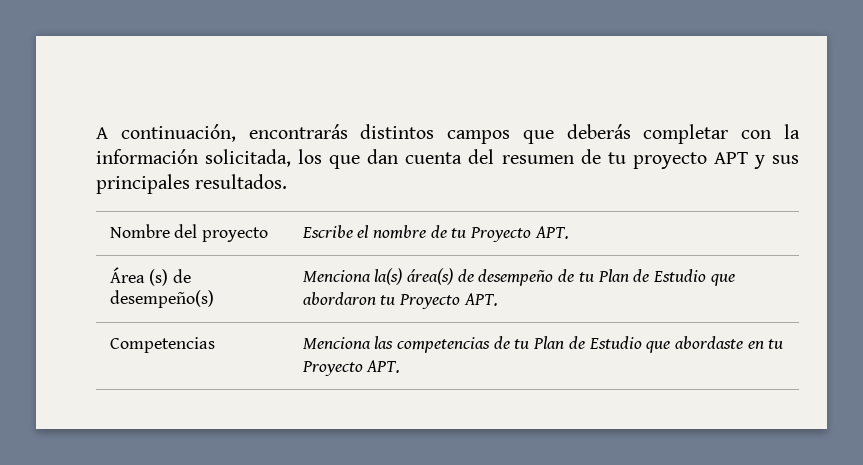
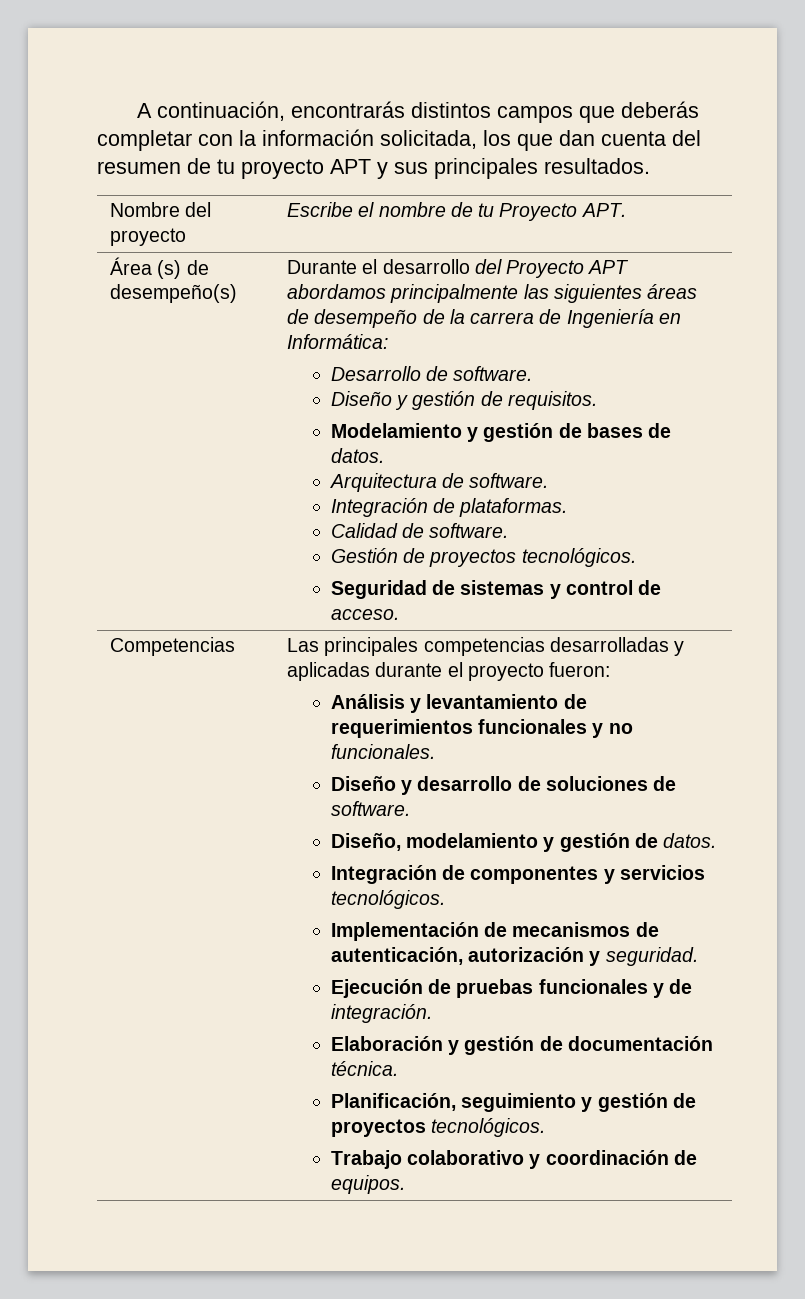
[302,268,735,286] [302,292,498,309] [109,337,215,353] [302,336,784,353] [301,360,401,376] Menciona la(s) área(s) de desempeño de tu Plan de Estudio que abordaron tu Proyecto APT. // Competencias | Menciona las competencias de tu Plan de Estudio que abordaste en tu Proyecto APT. -> [287,259,630,278] [287,284,698,303] [287,309,681,328] [287,334,389,349] [330,366,533,381] [330,391,597,410] [330,423,672,442] [330,448,384,463] [329,473,549,492] [330,498,568,517] [330,523,509,538] [330,548,636,567] [330,580,662,599] [330,609,399,620] [110,637,236,656] [287,637,685,656] [287,662,611,681] [330,694,587,713] [330,719,633,738] [330,744,435,759] [330,776,677,795] [330,801,410,816] [330,833,717,852] [330,865,705,884] [330,890,445,909] [330,922,659,941] [330,947,698,966] [330,979,693,998] [330,1004,432,1023] [330,1036,713,1055] [330,1061,398,1076] [330,1093,696,1112] [330,1118,546,1137] [330,1150,697,1169] [330,1175,405,1194] Durante el desarrollo del Proyecto APT abordamos principalmente las siguientes áreas de desempeño de la carrera de Ingeniería en Informática: // Desarrollo de software. // Diseño y gestión de requisitos. // Modelamiento y gestión de bases de datos. // Arquitectura de software. // Integración de plataformas. // Calidad de software. // Gestión de proyectos tecnológicos. // Seguridad de sistemas y control de acceso. // Competencias | Las principales competencias desarrolladas y aplicadas durante el proyecto fueron: // Análisis y levantamiento de requerimientos funcionales y no funcionales. // Diseño y desarrollo de soluciones de software. // Diseño, modelamiento y gestión de datos. // Integración de componentes y servicios tecnológicos. // Implementación de mecanismos de autenticación, autorización y seguridad. // Ejecución de pruebas funcionales y de integración. // Elaboración y gestión de documentación técnica. // Planificación, seguimiento y gestión de proyectos tecnológicos. // Trabajo colaborativo y coordinación de equipos.

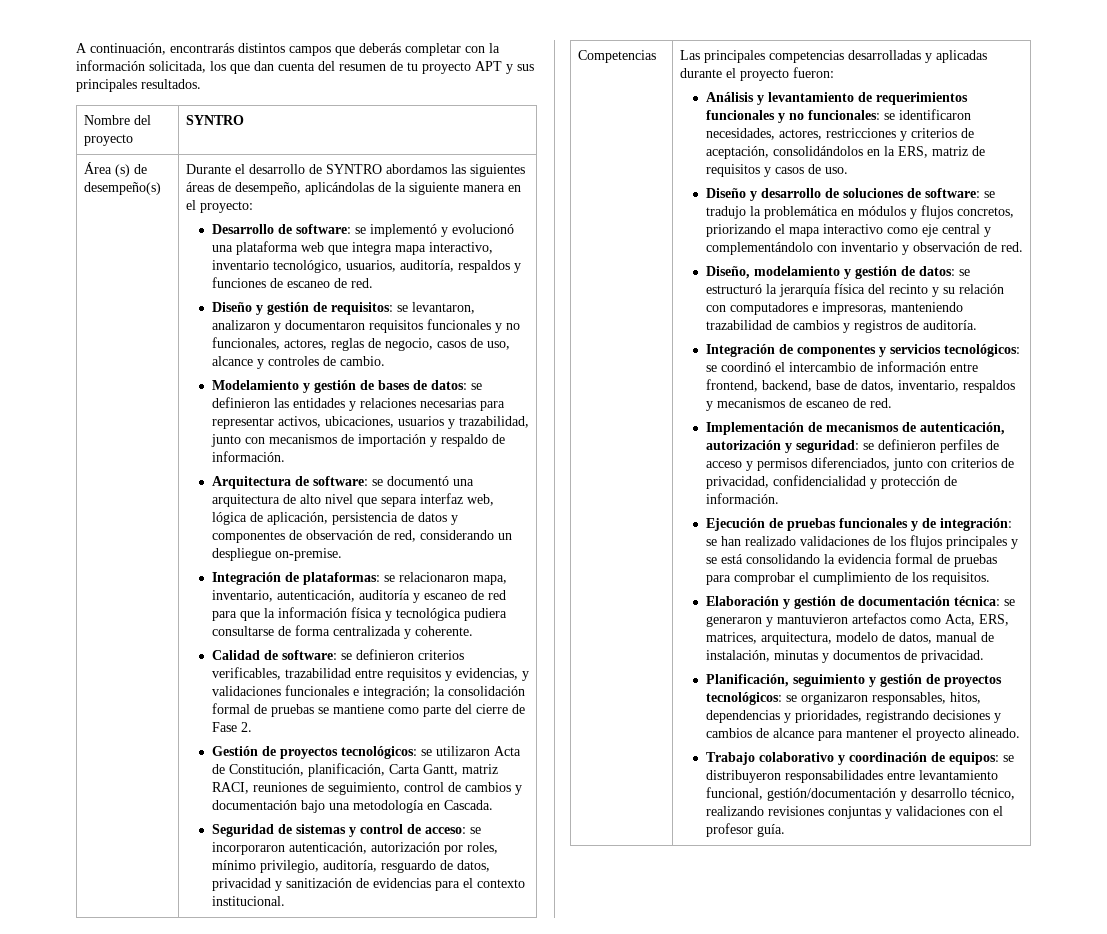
[287,202,626,221] Escribe el nombre de tu Proyecto APT. -> [185,115,244,125] SYNTRO
[474,259,630,278] [287,284,698,303] [287,309,681,328] [287,334,389,349] [330,366,533,381] [330,391,597,410] del Proyecto APT abordamos principalmente las siguientes áreas de desempeño de la carrera de Ingeniería en Informática: // Desarrollo de software. // Diseño y gestión de requisitos. -> [308,164,525,177] [185,182,521,195] [185,200,253,213] [211,224,514,237] [211,241,493,255] [211,260,521,273] [211,277,373,288] [211,302,475,315] [211,319,520,333] [211,337,510,351] [211,356,385,369] de SYNTRO abordamos las siguientes áreas de desempeño, aplicándolas de la siguiente manera en el proyecto: // Desarrollo de software: se implementó y evolucionó una plataforma web que integra mapa interactivo, inventario tecnológico, usuarios, auditoría, respaldos y funciones de escaneo de red. // Diseño y gestión de requisitos: se levantaron, analizaron y documentaron requisitos funcionales y no funcionales, actores, reglas de negocio, casos de uso, alcance y controles de cambio.
[330,448,384,463] [329,473,549,492] [330,498,568,517] [330,523,509,538] [330,548,636,567] datos. // Arquitectura de software. // Integración de plataformas. // Calidad de software. // Gestión de proyectos tecnológicos. -> [430,380,482,390] [211,397,505,411] [211,416,529,429] [210,434,505,447] [211,451,285,462] [211,476,474,489] [211,493,494,507] [211,512,458,525] [211,530,512,543] [211,548,342,561] [211,572,507,585] [211,590,506,603] [211,607,507,621] [211,625,473,639] [211,649,464,660] [211,667,529,681] [211,685,525,699] [211,703,525,717] [211,722,252,732] [211,746,521,759] [211,763,498,777] [211,782,522,795] [211,800,493,813] datos: se definieron las entidades y relaciones necesarias para representar activos, ubicaciones, usuarios y trazabilidad, junto con mecanismos de importación y respaldo de información. // Arquitectura de software: se documentó una arquitectura de alto nivel que separa interfaz web, lógica de aplicación, persistencia de datos y componentes de observación de red, considerando un despliegue on-premise. // Integración de plataformas: se relacionaron mapa, inventario, autenticación, auditoría y escaneo de red para que la información física y tecnológica pudiera consultarse de forma centralizada y coherente. // Calidad de software: se definieron criterios verificables, trazabilidad entre requisitos y evidencias, y validaciones funcionales e integración; la consolidación formal de pruebas se mantiene como parte del cierre de Fase 2. // Gestión de proyectos tecnológicos: se utilizaron Acta de Constitución, planificación, Carta Gantt, matriz RACI, reuniones de seguimiento, control de cambios y documentación bajo una metodología en Cascada.
[330,609,399,620] acceso. -> [424,827,481,834] [211,842,498,855] [211,860,490,873] [211,878,525,891] [211,896,285,906] acceso: se incorporaron autenticación, autorización por roles, mínimo privilegio, auditoría, resguardo de datos, privacidad y sanitización de evidencias para el contexto institucional.
[330,744,435,759] funcionales. -> [807,109,971,120] [705,128,974,141] [705,146,985,159] [705,164,848,177] funcionales: se identificaron necesidades, actores, restricciones y criterios de aceptación, consolidándolos en la ERS, matriz de requisitos y casos de uso.
[330,801,410,816] software. -> [924,188,995,198] [705,205,1014,219] [705,224,991,237] [705,242,1023,255] software: se tradujo la problemática en módulos y flujos concretos, priorizando el mapa interactivo como eje central y complementándolo con inventario y observación de red.
[663,833,717,848] datos. -> [918,266,970,276] [705,283,1004,297] [705,302,963,315] [705,320,977,333] datos: se estructuró la jerarquía física del recinto y su relación con computadores e impresoras, manteniendo trazabilidad de cambios y registros de auditoría.
[330,890,445,909] tecnológicos. -> [943,344,1020,357] [705,361,978,372] [705,379,1015,393] [705,398,892,411] tecnológicos: se coordinó el intercambio de información entre frontend, backend, base de datos, inventario, respaldos y mecanismos de escaneo de red.
[605,947,698,966] seguridad. -> [795,439,999,453] [705,457,1014,471] [705,475,957,489] [705,493,779,504] seguridad: se definieron perfiles de acceso y permisos diferenciados, junto con criterios de privacidad, confidencialidad y protección de información.
[330,1004,432,1023] integración. -> [939,518,1012,531] [705,535,1018,549] [705,553,997,567] [705,572,990,585] integración: se han realizado validaciones de los flujos principales y se está consolidando la evidencia formal de pruebas para comprobar el cumplimiento de los requisitos.
[330,1061,398,1076] técnica. -> [953,596,1015,606] [705,613,1009,627] [705,632,994,645] [705,650,984,663] técnica: se generaron y mantuvieron artefactos como Acta, ERS, matrices, arquitectura, modelo de datos, manual de instalación, minutas y documentos de privacidad.
[431,1118,546,1137] tecnológicos. -> [705,692,981,705] [705,710,1001,723] [705,728,1020,741] tecnológicos: se organizaron responsables, hitos, dependencias y prioridades, registrando decisiones y cambios de alcance para mantener el proyecto alineado.
[330,1175,405,1194] equipos. -> [948,752,1014,765] [705,770,998,783] [705,787,1015,801] [705,806,1003,819] [705,823,785,837] equipos: se distribuyeron responsabilidades entre levantamiento funcional, gestión/documentación y desarrollo técnico, realizando revisiones conjuntas y validaciones con el profesor guía.

